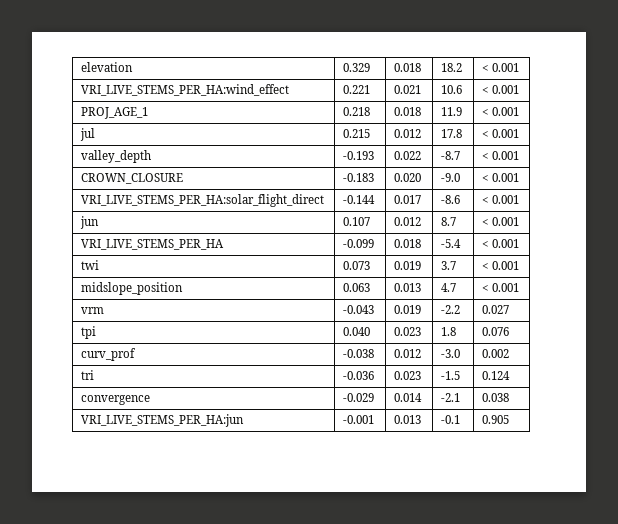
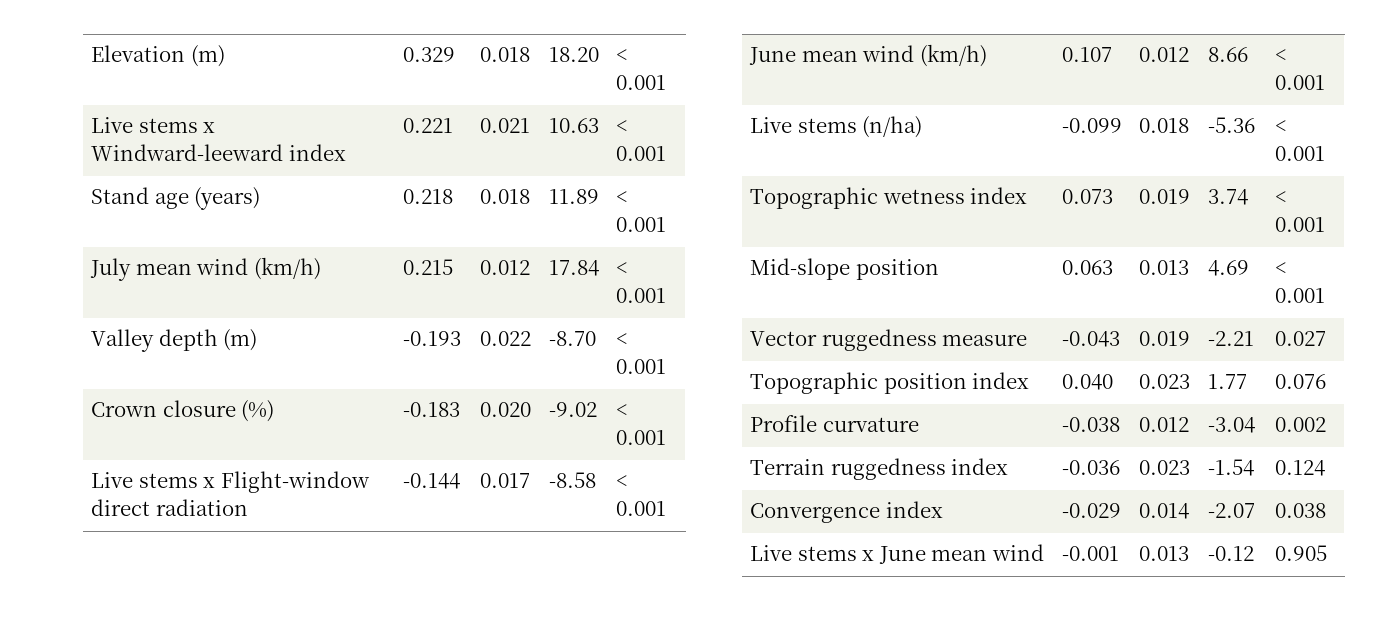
[81,62,134,72] elevation -> [91,45,225,67] Elevation (m)
[441,63,463,72] [482,63,519,72] [81,84,290,96] 18.2 | < 0.001 // VRI_LIVE_STEMS_PER_HA:wind_effect -> [549,47,600,62] [616,49,629,62] [616,75,667,90] [91,117,216,133] [91,144,346,161] 18.20 | < 0.001 // Live stems x Windward-leeward index
[441,85,463,94] [482,85,519,94] [81,107,149,119] 10.6 | < 0.001 // PROJ_AGE_1 -> [549,118,600,133] [616,120,629,133] [616,146,667,161] [91,187,261,210] 10.63 | < 0.001 // Stand age (years)
[441,107,463,116] [482,107,519,116] [80,128,96,141] 11.9 | < 0.001 // jul -> [549,189,600,204] [616,191,629,204] [616,217,667,232] [90,257,321,281] 11.89 | < 0.001 // July mean wind (km/h)
[441,129,463,138] [482,129,519,138] [81,150,152,163] 17.8 | < 0.001 // valley_depth -> [549,260,600,276] [616,262,629,275] [616,288,667,303] [91,329,258,352] 17.84 | < 0.001 // Valley depth (m)
[441,151,461,160] [482,151,519,160] [81,173,184,184] -8.7 | < 0.001 // CROWN_CLOSURE -> [549,331,597,346] [616,333,629,346] [616,359,667,374] [91,400,275,422] -8.70 | < 0.001 // Crown closure (%)
[441,173,461,182] [482,173,519,182] [81,194,325,207] -9.0 | < 0.001 // VRI_LIVE_STEMS_PER_HA:solar_flight_direct -> [549,402,598,417] [616,404,629,417] [616,430,667,445] [91,471,370,493] [91,499,248,516] -9.02 | < 0.001 // Live stems x Flight-window direct radiation
[441,195,461,204] [482,195,519,204] [80,216,100,229] -8.6 | < 0.001 // jun -> [549,472,597,488] [616,475,629,488] [616,501,667,516] [749,44,987,67] -8.58 | < 0.001 // June mean wind (km/h)
[441,217,457,226] [482,217,519,226] [81,239,225,250] 8.7 | < 0.001 // VRI_LIVE_STEMS_PER_HA -> [1208,47,1249,62] [1275,49,1288,62] [1275,75,1326,90] [750,116,923,138] 8.66 | < 0.001 // Live stems (n/ha)
[441,239,462,248] [482,239,519,248] [81,260,100,270] -5.4 | < 0.001 // twi -> [1208,117,1256,133] [1275,120,1288,133] [1275,146,1326,161] [750,187,1028,209] -5.36 | < 0.001 // Topographic wetness index
[441,261,457,270] [482,261,519,270] [81,282,184,295] 3.7 | < 0.001 // midslope_position -> [1208,189,1249,205] [1275,191,1288,204] [1275,217,1326,232] [750,258,939,280] 3.74 | < 0.001 // Mid-slope position
[441,283,457,292] [482,283,519,292] [81,307,105,314] 4.7 | < 0.001 // vrm -> [1208,260,1250,276] [1275,262,1288,275] [1275,288,1326,303] [750,329,1028,351] 4.69 | < 0.001 // Vector ruggedness measure
[441,305,461,314] -2.2 -> [1208,331,1255,346] -2.21
[81,326,97,339] tpi -> [750,372,1030,394] Topographic position index
[441,327,457,336] 1.8 -> [1208,374,1248,389] 1.77
[81,348,137,361] curv_prof -> [750,415,919,432] Profile curvature
[441,349,461,358] -3.0 -> [1208,417,1256,433] -3.04
[81,370,95,380] tri -> [750,458,1009,480] Terrain ruggedness index
[441,371,461,380] -1.5 -> [1208,459,1255,476] -1.54
[81,395,151,405] convergence -> [750,501,943,523] Convergence index
[441,393,461,402] -2.1 -> [1208,503,1256,518] -2.07
[81,414,245,427] VRI_LIVE_STEMS_PER_HA:jun -> [750,544,1044,564] Live stems x June mean wind
[441,415,461,424] -0.1 -> [1208,546,1255,561] -0.12

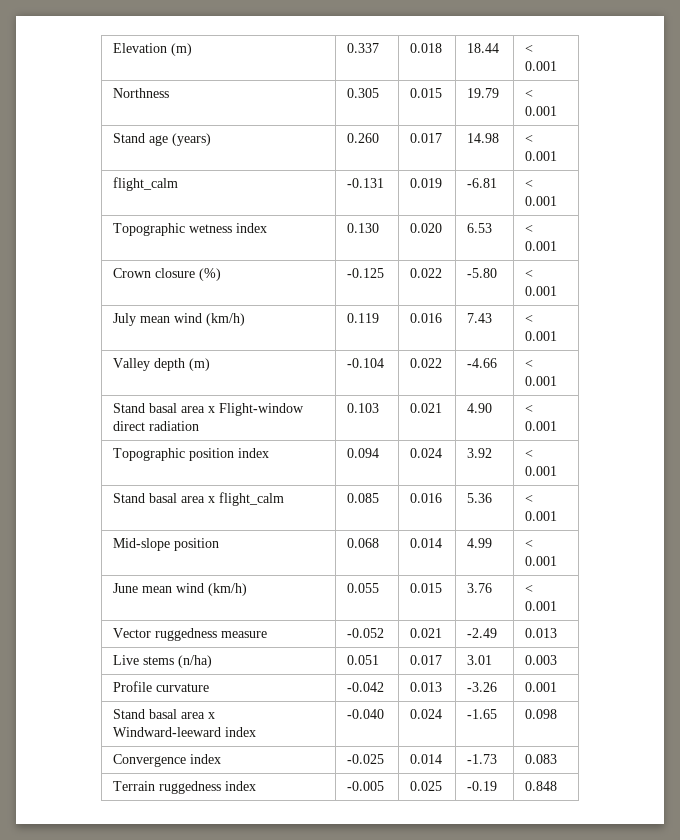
[403,47,456,62] [480,47,531,62] [549,47,600,62] [616,49,629,62] [616,75,667,90] [91,117,216,133] [91,144,346,161] [403,118,454,133] [480,118,531,133] [549,118,600,133] 0.329 | 0.018 | 18.20 | < 0.001 // Live stems x Windward-leeward index | 0.221 | 0.021 | 10.63 -> [347,43,380,53] [410,43,443,53] [467,43,500,53] [525,44,534,53] [525,61,558,71] [113,88,170,98] [347,88,380,98] [410,88,443,98] [467,88,500,98] 0.337 | 0.018 | 18.44 | < 0.001 // Northness | 0.305 | 0.015 | 19.79
[403,189,454,204] [480,189,531,204] [549,189,600,204] 0.218 | 0.018 | 11.89 -> [347,133,380,143] [410,133,443,143] [467,133,500,143] [525,134,534,143] [525,151,558,161] [113,177,179,191] [347,178,385,188] [410,178,443,188] [467,178,498,188] [525,179,534,188] [525,196,558,206] [113,223,268,236] [347,223,380,233] [410,223,443,233] [467,223,493,233] [525,224,534,233] [525,241,558,251] [113,268,222,281] [347,268,385,278] [410,268,443,278] [467,268,498,278] 0.260 | 0.017 | 14.98 | < 0.001 // flight_calm | -0.131 | 0.019 | -6.81 | < 0.001 // Topographic wetness index | 0.130 | 0.020 | 6.53 | < 0.001 // Crown closure (%) | -0.125 | 0.022 | -5.80
[403,259,454,275] [480,260,531,275] [549,260,600,276] 0.215 | 0.012 | 17.84 -> [347,313,380,323] [410,313,443,323] [467,313,493,323] 0.119 | 0.016 | 7.43
[403,331,462,346] [480,331,532,346] [549,331,597,346] [616,333,629,346] [616,359,667,374] [91,400,275,422] [403,402,461,417] [480,402,532,417] [549,402,598,417] [616,404,629,417] [616,430,667,445] [91,471,370,493] [91,499,248,516] [403,473,461,489] [480,473,531,488] [549,472,597,488] -0.193 | 0.022 | -8.70 | < 0.001 // Crown closure (%) | -0.183 | 0.020 | -9.02 | < 0.001 // Live stems x Flight-window direct radiation | -0.144 | 0.017 | -8.58 -> [347,358,385,368] [410,358,443,368] [467,358,498,368] [525,359,534,368] [525,376,558,386] [113,403,305,416] [113,421,200,431] [347,403,380,413] [410,403,443,413] [467,403,493,413] [525,404,534,413] [525,421,558,431] [113,448,270,461] [347,448,380,458] [410,448,443,458] [467,448,493,458] [525,449,534,458] [525,466,558,476] [113,492,285,506] [347,493,380,503] [410,493,443,503] [467,493,493,503] [525,494,534,503] [525,511,558,521] [113,538,220,551] [347,538,380,548] [410,538,443,548] [467,538,493,548] -0.104 | 0.022 | -4.66 | < 0.001 // Stand basal area x Flight-window direct radiation | 0.103 | 0.021 | 4.90 | < 0.001 // Topographic position index | 0.094 | 0.024 | 3.92 | < 0.001 // Stand basal area x flight_calm | 0.085 | 0.016 | 5.36 | < 0.001 // Mid-slope position | 0.068 | 0.014 | 4.99
[1062,47,1113,62] [1139,47,1190,62] [1208,47,1249,62] [1275,49,1288,62] [1275,75,1326,90] [750,116,923,138] [1062,118,1123,133] [1139,118,1190,133] [1208,117,1256,133] [1275,120,1288,133] [1275,146,1326,161] [750,187,1028,209] [1062,189,1114,204] [1139,189,1191,204] [1208,189,1249,205] [1275,191,1288,204] [1275,217,1326,232] [750,258,939,280] [1062,260,1114,275] [1139,260,1190,275] [1208,260,1250,276] 0.107 | 0.012 | 8.66 | < 0.001 // Live stems (n/ha) | -0.099 | 0.018 | -5.36 | < 0.001 // Topographic wetness index | 0.073 | 0.019 | 3.74 | < 0.001 // Mid-slope position | 0.063 | 0.013 | 4.69 -> [347,583,380,593] [410,583,443,593] [467,583,493,593] 0.055 | 0.015 | 3.76
[1062,331,1121,347] [1139,331,1191,346] [1208,331,1255,346] [1275,331,1327,346] [750,372,1030,394] [1062,374,1114,390] [1139,374,1191,389] [1208,374,1248,389] [1275,374,1327,389] [750,415,919,432] [1062,417,1121,432] [1139,417,1190,432] [1208,417,1256,433] [1275,417,1327,432] [750,458,1009,480] [1062,460,1121,475] [1139,460,1191,475] [1208,459,1255,476] [1275,460,1326,476] [750,501,943,523] [1062,503,1122,518] [1139,503,1190,519] [1208,503,1256,518] [1275,503,1327,518] [750,544,1044,564] [1062,546,1120,561] [1139,546,1190,561] [1208,546,1255,561] [1275,545,1328,561] -0.043 | 0.019 | -2.21 | 0.027 // Topographic position index | 0.040 | 0.023 | 1.77 | 0.076 // Profile curvature | -0.038 | 0.012 | -3.04 | 0.002 // Terrain ruggedness index | -0.036 | 0.023 | -1.54 | 0.124 // Convergence index | -0.029 | 0.014 | -2.07 | 0.038 // Live stems x June mean wind | -0.001 | 0.013 | -0.12 | 0.905 -> [347,628,385,638] [410,628,443,638] [467,628,498,638] [525,628,558,638] [113,655,213,668] [347,655,380,665] [410,655,443,665] [467,655,493,665] [525,655,558,665] [113,681,210,692] [347,682,385,692] [410,682,443,692] [467,682,498,692] [525,682,558,692] [113,709,216,719] [113,727,257,737] [347,709,385,719] [410,709,443,719] [467,709,498,719] [525,709,558,719] [113,754,222,767] [347,754,385,764] [410,754,443,764] [467,754,498,764] [525,754,558,764] [113,781,257,794] [347,781,385,791] [410,781,443,791] [467,781,498,791] [525,781,558,791] -0.052 | 0.021 | -2.49 | 0.013 // Live stems (n/ha) | 0.051 | 0.017 | 3.01 | 0.003 // Profile curvature | -0.042 | 0.013 | -3.26 | 0.001 // Stand basal area x Windward-leeward index | -0.040 | 0.024 | -1.65 | 0.098 // Convergence index | -0.025 | 0.014 | -1.73 | 0.083 // Terrain ruggedness index | -0.005 | 0.025 | -0.19 | 0.848

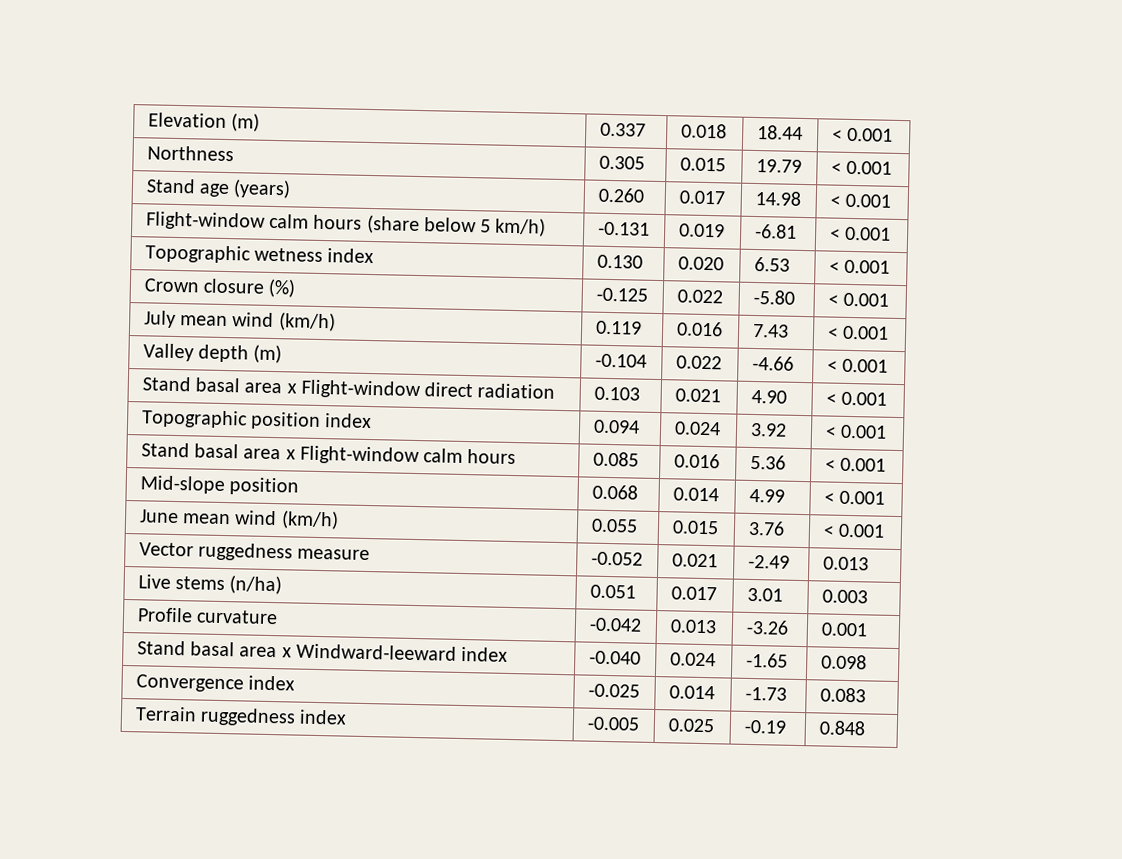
[113,177,179,191] flight_calm -> [145,211,547,237] Flight-window calm hours (share below 5 km/h)
[219,492,285,506] flight_calm -> [299,445,517,466] Flight-window calm hours

